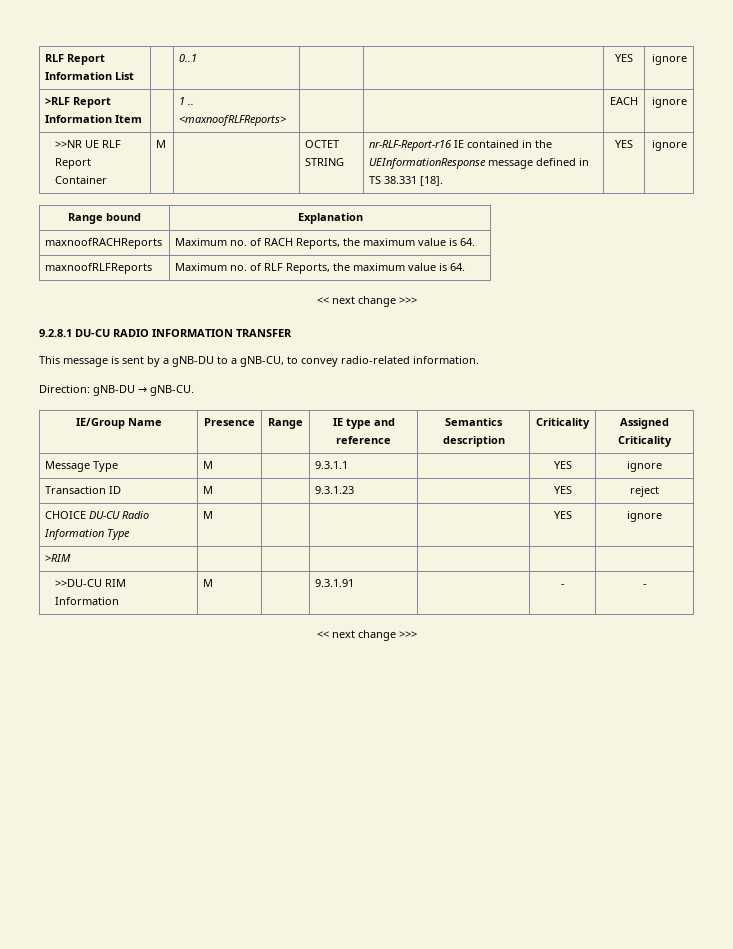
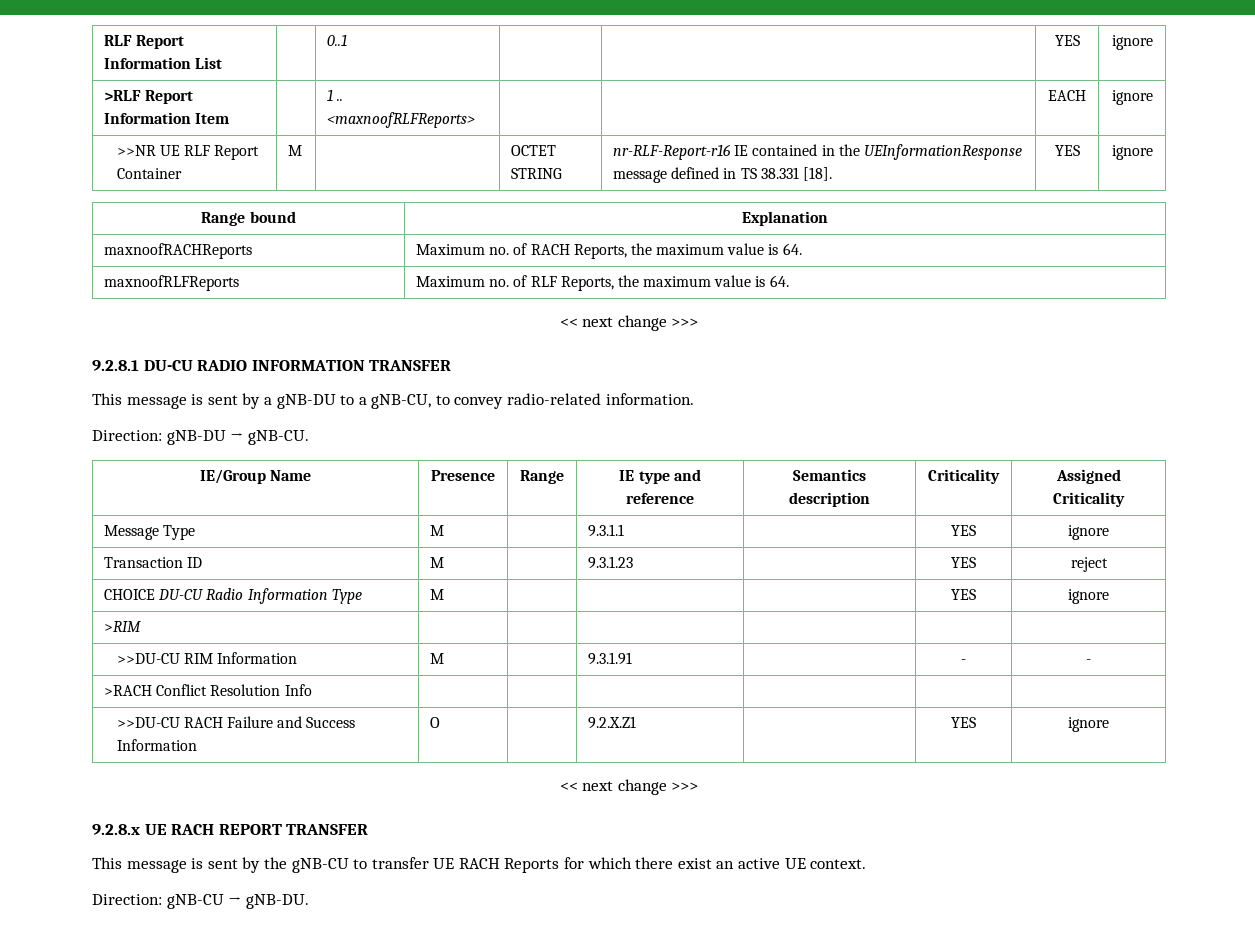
[316,630,417,641] // << next change >>> -> [104,684,312,696] [116,716,356,728] [116,739,197,751] [430,717,441,728] [588,716,637,729] [951,717,976,728] [1068,717,1109,732] [559,779,699,795] [92,824,369,835] [92,857,867,873] [92,894,309,909] // >RACH Conflict Resolution Info | | | | | | // >>DU-CU RACH Failure and Success Information | O | | 9.2.X.Z1 | | YES | ignore // << next change >>> // 9.2.8.x UE RACH REPORT TRANSFER // This message is sent by the gNB-CU to transfer UE RACH Reports for which there exist an active UE context. // Direction: gNB-CU → gNB-DU.

